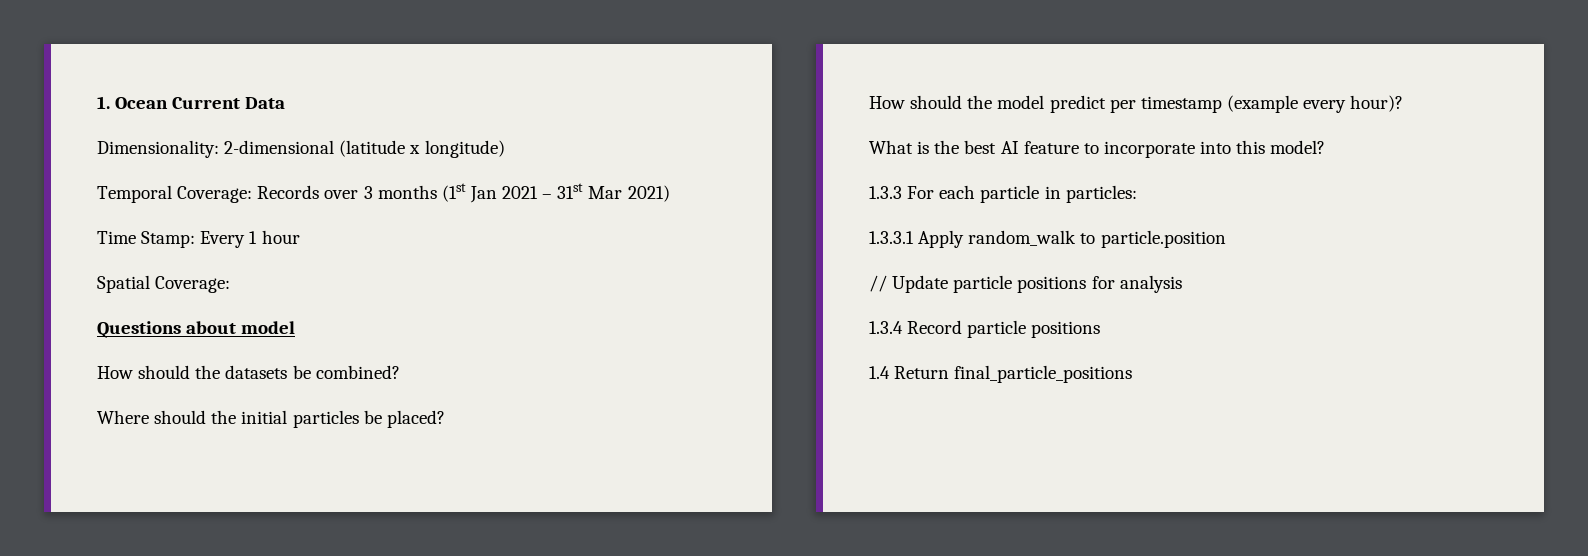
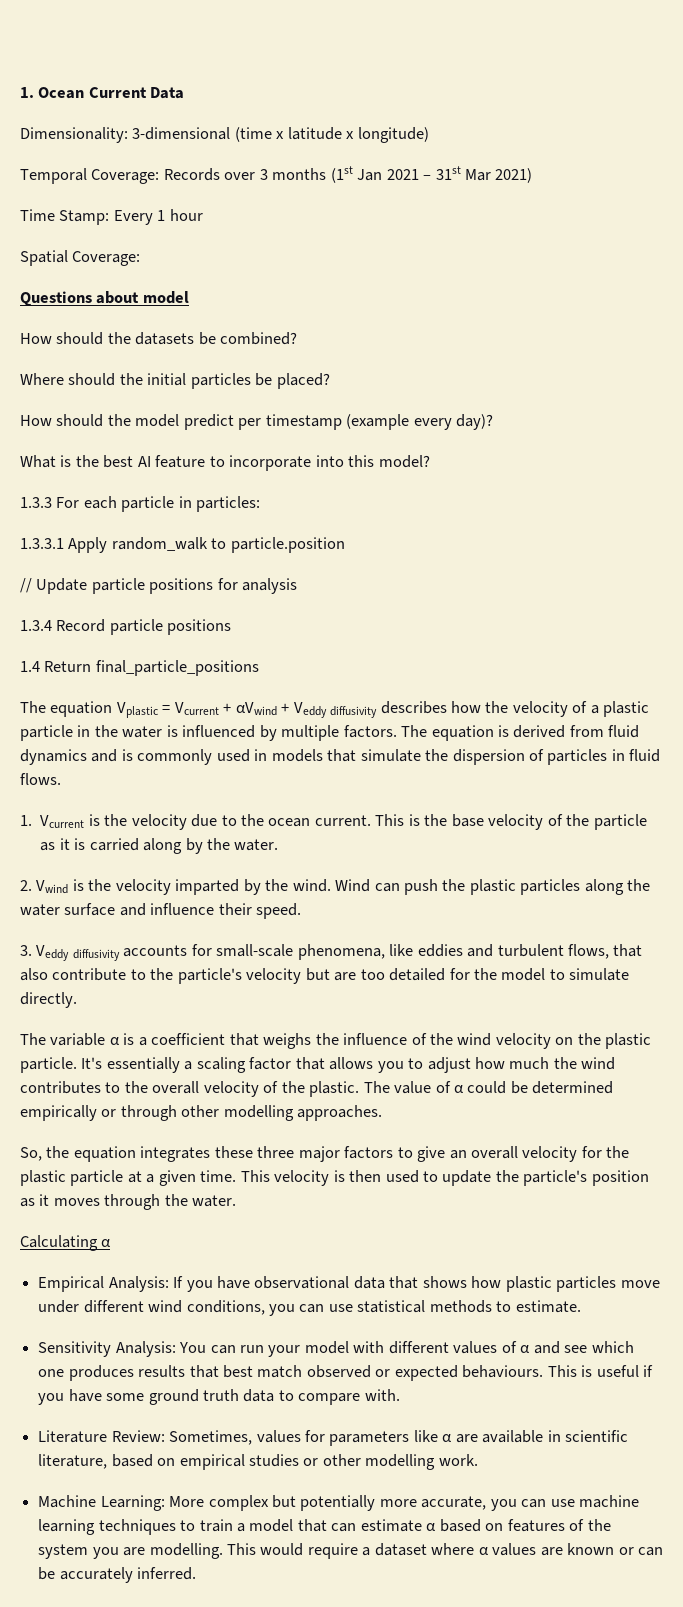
[224,140,406,157] 2-dimensional (latitude -> [132,127,342,142] 3-dimensional (time x latitude
[1350,95,1404,112] hour)? -> [456,414,494,430] day)?
(1133, 374) none -> [20,701,650,718] [20,725,640,741] [20,749,661,765] [20,773,61,785] [20,814,647,830] [40,838,279,854] [20,879,651,895] [20,903,302,919] [20,944,643,961] [20,968,630,984] [20,992,77,1008] [20,1033,652,1049] [20,1057,616,1073] [20,1081,614,1097] [20,1105,383,1121] [20,1146,630,1162] [20,1170,649,1186] [20,1194,237,1210] [20,1235,111,1251] [38,1276,660,1292] [38,1300,581,1316] [38,1341,634,1357] [38,1365,654,1381] [38,1389,400,1405] [38,1430,629,1446] [38,1454,478,1470] [38,1495,640,1511] [38,1519,611,1535] [38,1543,663,1559] [38,1567,197,1583] // The equation Vplastic = Vcurrent + αVwind + Veddy diffusivity describes how the velocity of a plastic particle in the water is influenced by multiple factors. The equation is derived from fluid dynamics and is commonly used in models that simulate the dispersion of particles in fluid flows. // 1. Vcurrent is the velocity due to the ocean current. This is the base velocity of the particle as it is carried along by the water. // 2. Vwind is the velocity imparted by the wind. Wind can push the plastic particles along the water surface and influence their speed. // 3. Veddy diffusivity accounts for small-scale phenomena, like eddies and turbulent flows, that also contribute to the particle's velocity but are too detailed for the model to simulate directly. // The variable α is a coefficient that weighs the influence of the wind velocity on the plastic particle. It's essentially a scaling factor that allows you to adjust how much the wind contributes to the overall velocity of the plastic. The value of α could be determined empirically or through other modelling approaches. // So, the equation integrates these three major factors to give an overall velocity for the plastic particle at a given time. This velocity is then used to update the particle's position as it moves through the water. // Calculating α // Empirical Analysis: If you have observational data that shows how plastic particles move under different wind conditions, you can use statistical methods to estimate. // Sensitivity Analysis: You can run your model with different values of α and see which one produces results that best match observed or expected behaviours. This is useful if you have some ground truth data to compare with. // Literature Review: Sometimes, values for parameters like α are available in scientific literature, based on empirical studies or other modelling work. // Machine Learning: More complex but potentially more accurate, you can use machine learning techniques to train a model that can estimate α based on features of the system you are modelling. This would require a dataset where α values are known or can be accurately inferred.

